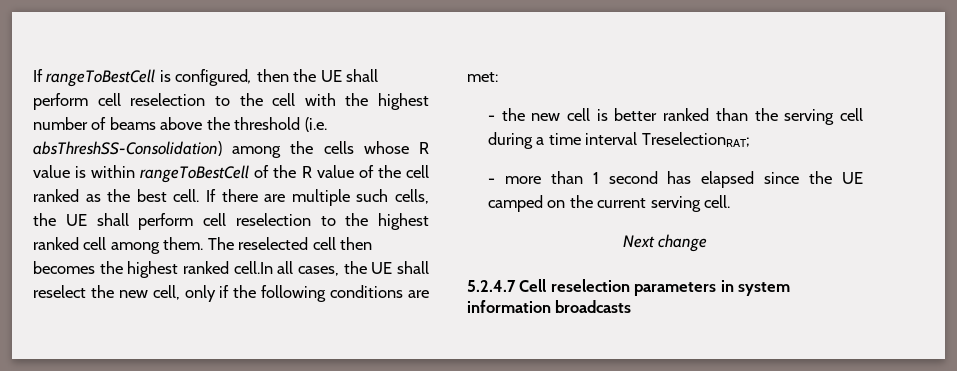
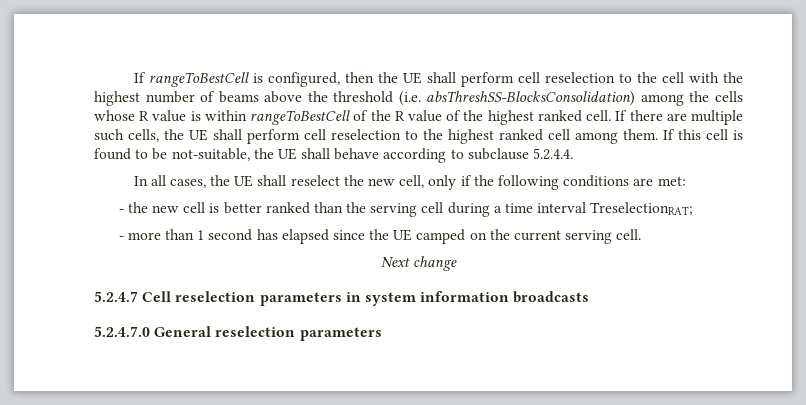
[33,141,222,156] absThreshSS-Consolidation) -> [426,91,636,106] absThreshSS-BlocksConsolidation)
[405,165,429,178] [33,189,167,202] cell ranked as the best -> [487,110,582,125] highest ranked
[207,237,373,250] [33,261,273,278] The reselected cell then becomes the highest ranked cell.In -> [663,129,743,140] [94,148,574,163] [133,176,148,186] If this cell is found to be not-suitable, the UE shall behave according to subclause 5.2.4.4. // In
(632, 306) none -> [94,326,382,341] // 5.2.4.7.0 General reselection parameters

